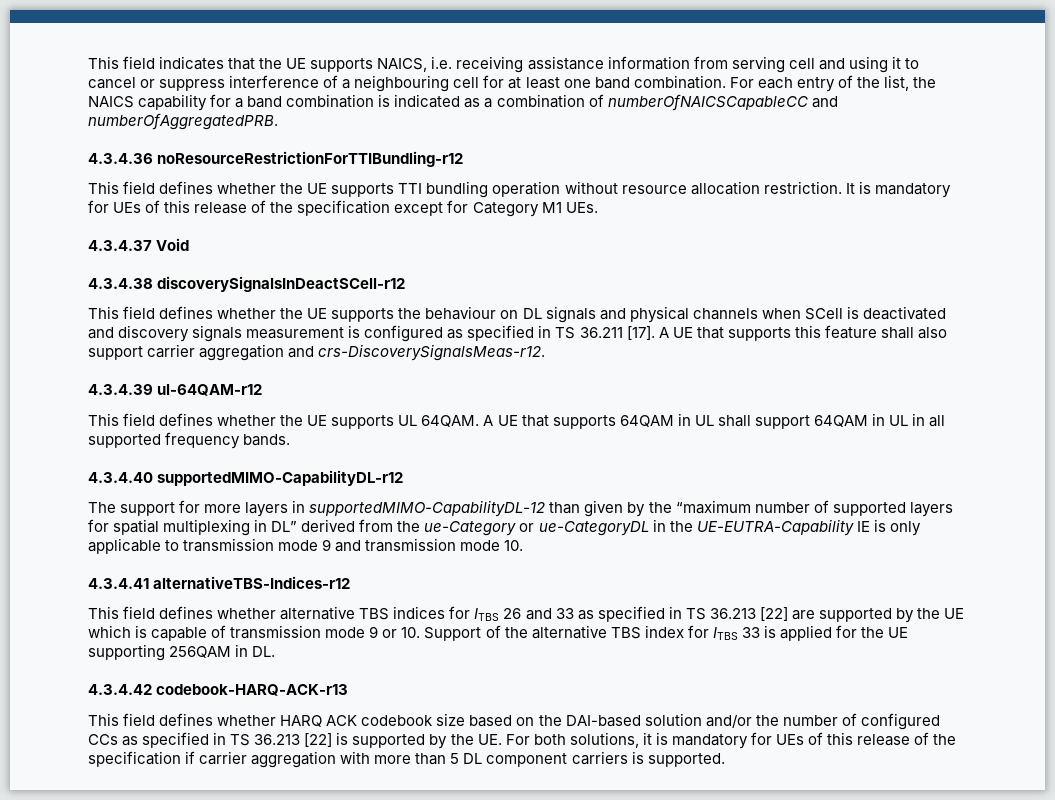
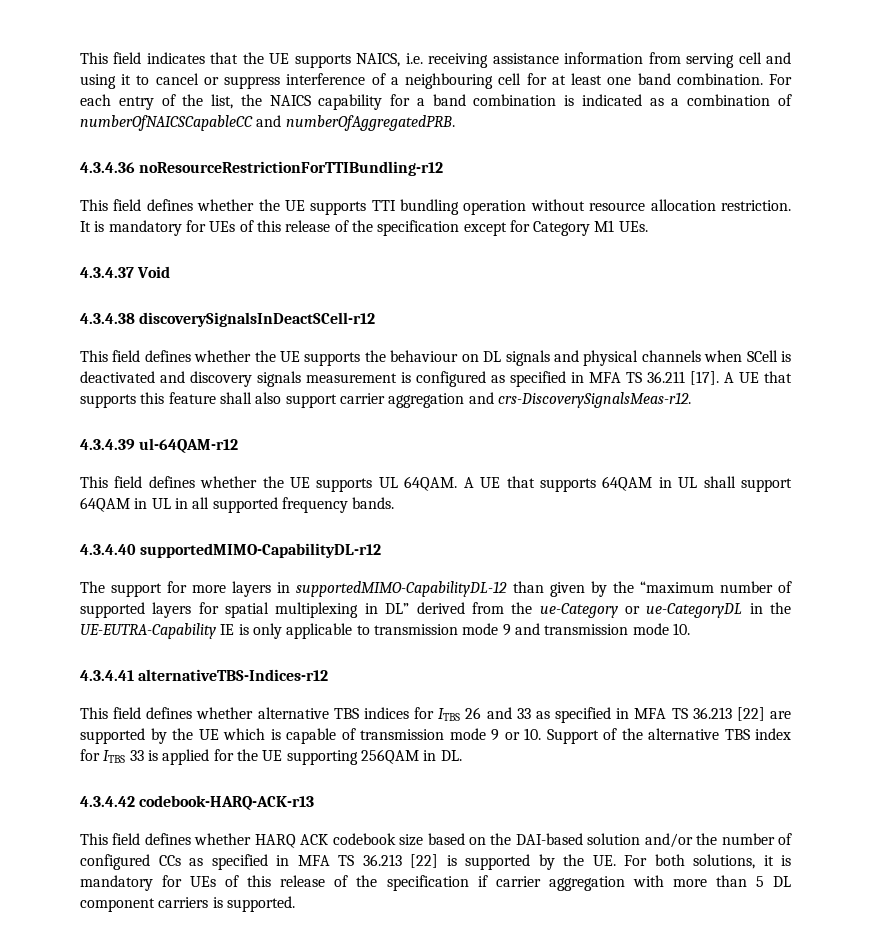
(552, 331) none -> [589,372,621,383] MFA
(682, 612) none -> [634,708,667,719] MFA
(227, 738) none -> [297,855,330,866] MFA

